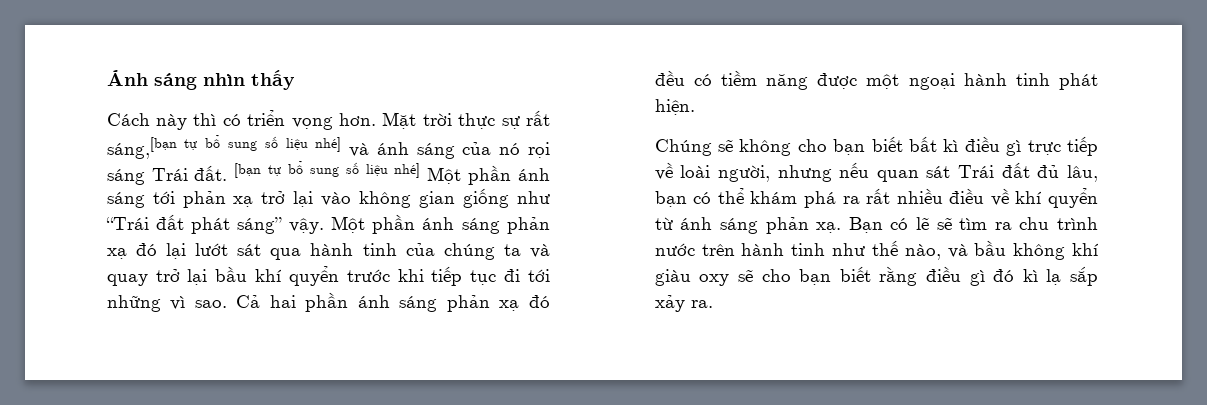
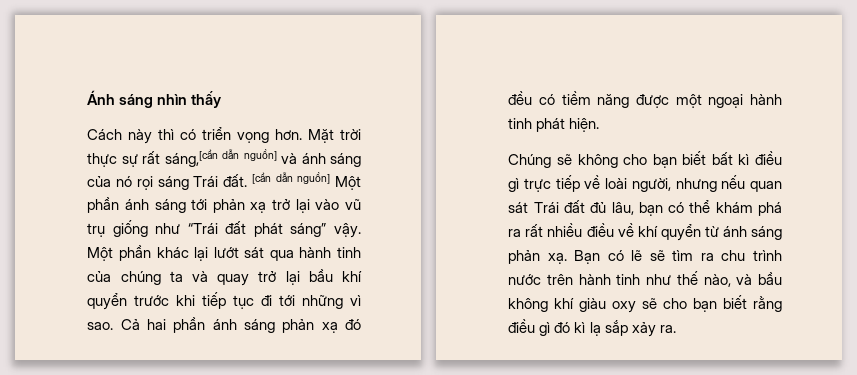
[106,135,342,159] sáng,[bạn tự bổ sung số liệu nhé] -> [164,149,277,167] sáng,[cần dẫn nguồn]
[234,161,421,178] [bạn tự bổ sung số liệu nhé] -> [251,172,331,184] [cần dẫn nguồn]
[359,191,456,208] không gian -> [345,199,362,210] [87,223,106,237] vũ trụ
[422,217,550,234] [106,243,157,259] ánh sáng phản xạ đó -> [156,247,189,258] khác

